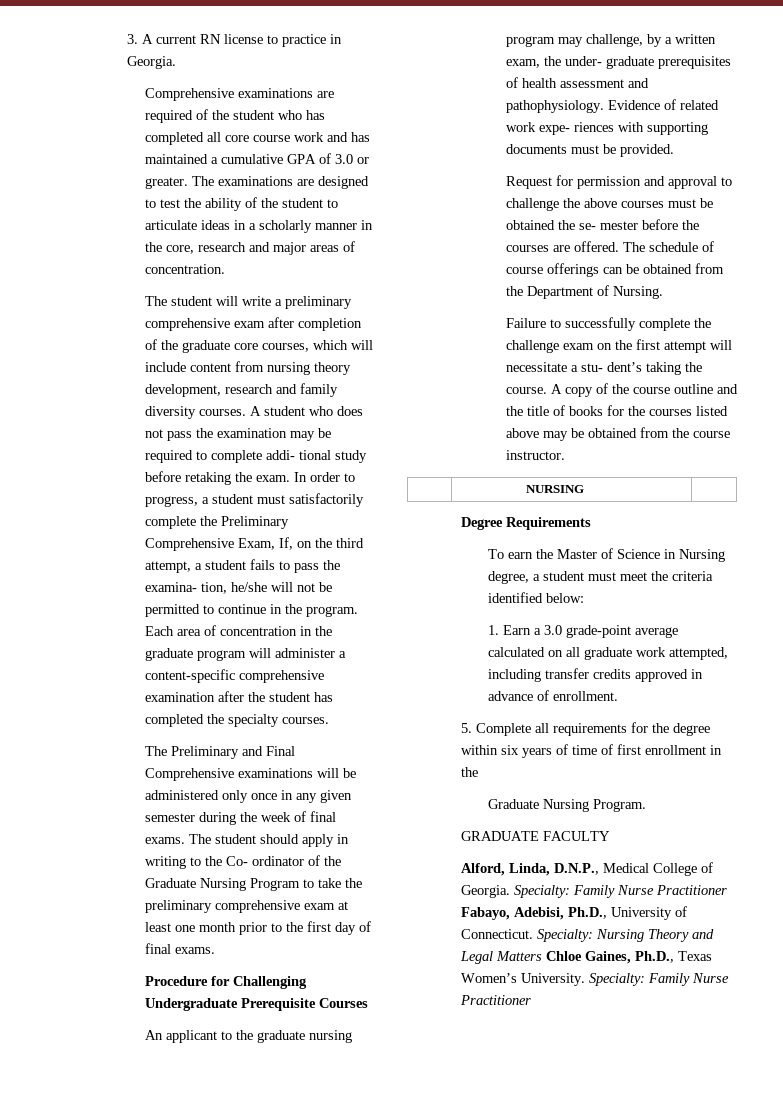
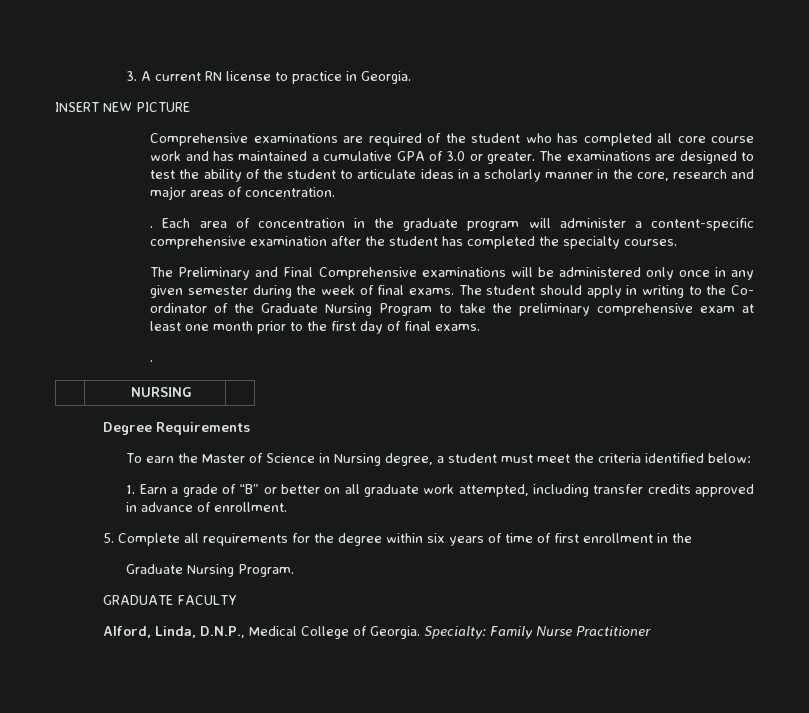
(176, 62) none -> [55,102,190,112] // INSERT NEW PICTURE
[145,296,352,309] [145,317,362,331] [145,339,373,353] [145,361,351,375] [145,383,338,397] [145,406,363,419] [145,428,331,441] [145,450,367,463] [145,471,355,485] [145,493,364,507] [145,516,289,529] [145,537,364,551] [145,559,340,573] [145,582,332,594] [145,604,358,617] The student will write a preliminary comprehensive exam after completion of the graduate core courses, which will include content from nursing theory development, research and family diversity courses. A student who does not pass the examination may be required to complete addi- tional study before retaking the exam. In order to progress, a student must satisfactorily complete the Preliminary Comprehensive Exam, If, on the third attempt, a student fails to pass the examina- tion, he/she will not be permitted to continue in the program. -> [150,226,154,228] .
[145,976,307,989] [145,998,368,1011] [145,1030,352,1043] [506,34,716,47] [506,56,731,69] [506,77,649,88] [506,99,719,113] [506,122,708,135] [506,144,674,157] [506,175,732,189] [506,198,713,211] [506,219,699,230] [506,241,714,252] [506,263,724,277] [506,285,663,299] [506,317,711,331] [506,339,732,353] [506,362,702,375] [506,383,738,397] [506,405,728,416] [506,427,730,441] [506,450,565,460] Procedure for Challenging Undergraduate Prerequisite Courses // An applicant to the graduate nursing program may challenge, by a written exam, the under- graduate prerequisites of health assessment and pathophysiology. Evidence of related work expe- riences with supporting documents must be provided. // Request for permission and approval to challenge the above courses must be obtained the se- mester before the courses are offered. The schedule of course offerings can be obtained from the Department of Nursing. // Failure to successfully complete the challenge exam on the first attempt will necessitate a stu- dent’s taking the course. A copy of the course outline and the title of books for the courses listed above may be obtained from the course instructor. -> [150,360,154,362] .
[543,625,678,638] [487,647,545,657] 3.0 grade-point average calculated -> [182,484,320,497] grade of “B” or better
[460,906,687,920] [460,929,714,942] [459,951,712,964] [460,973,729,986] [459,995,531,1005] Fabayo, Adebisi, Ph.D., University of Connecticut. Specialty: Nursing Theory and Legal Matters Chloe Gaines, Ph.D., Texas Women’s University. Specialty: Family Nurse Practitioner -> (651, 631) none

